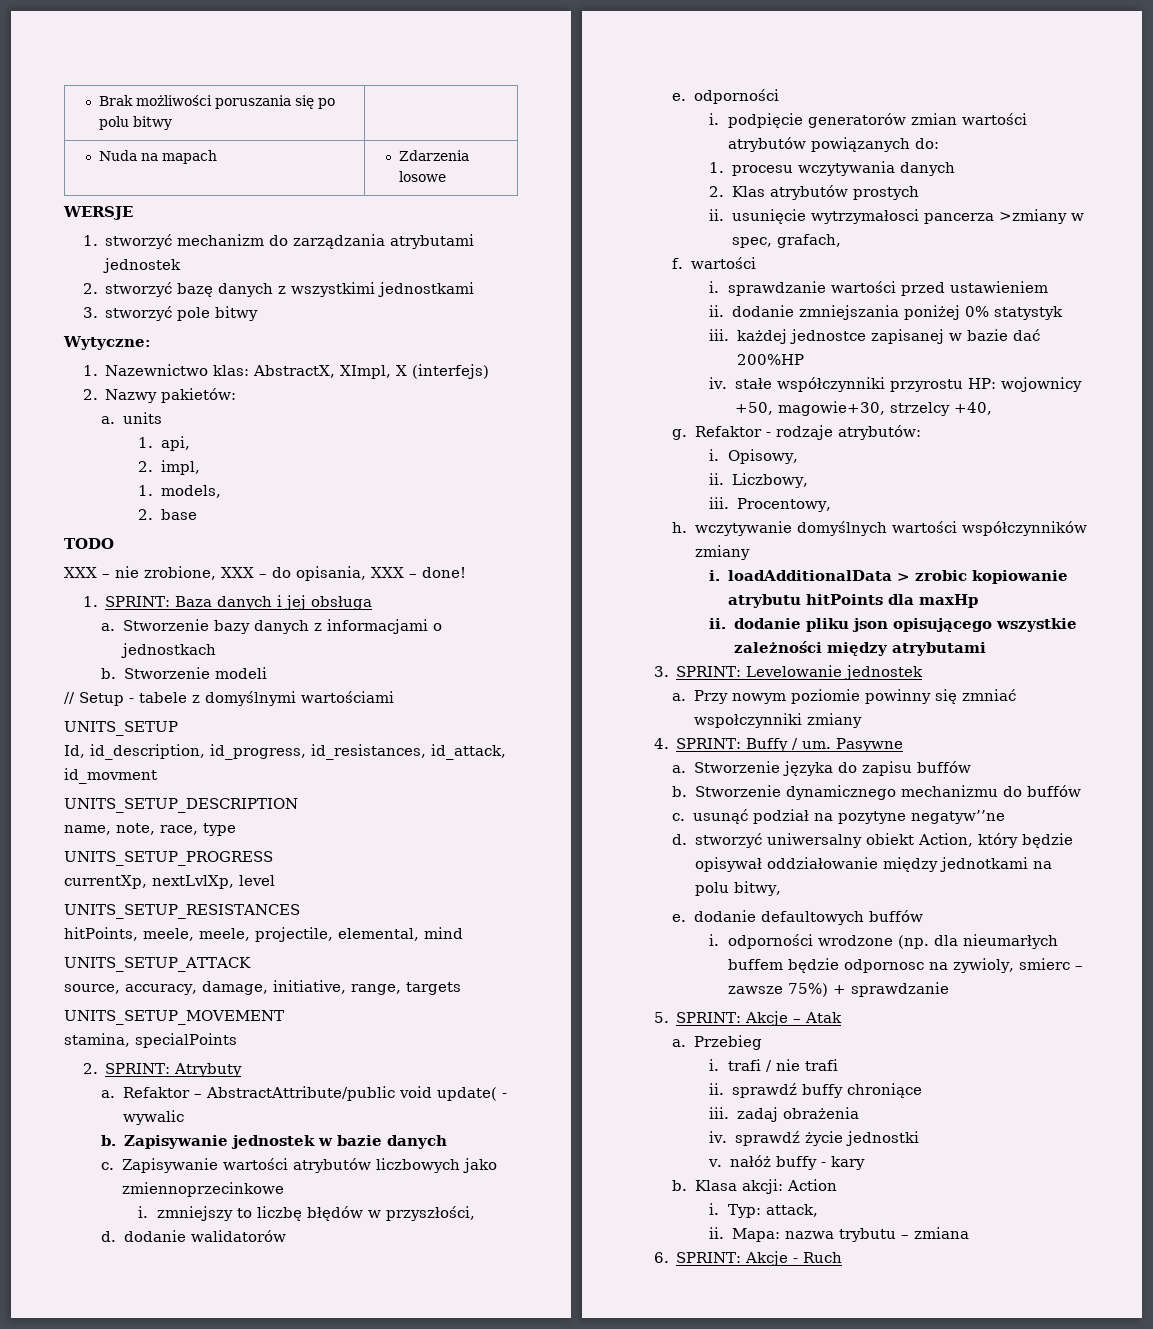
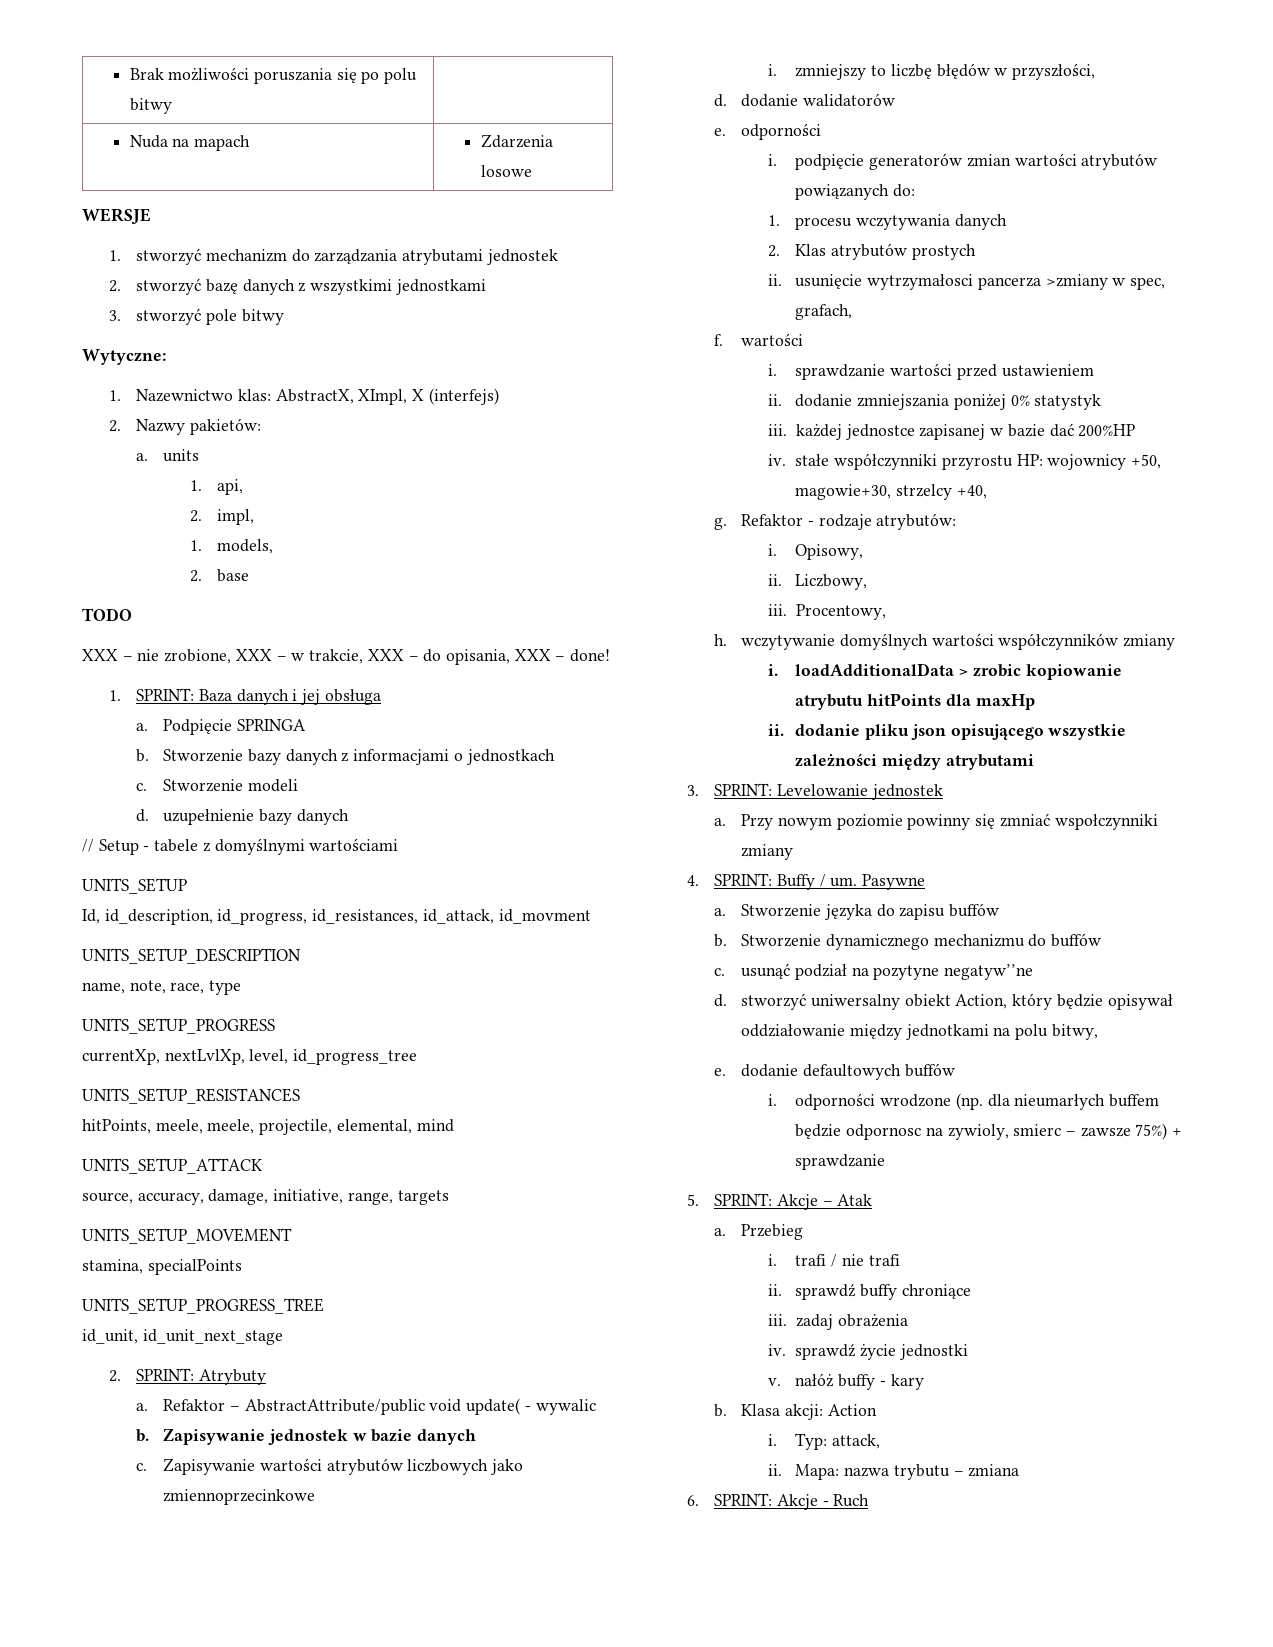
(267, 576) none -> [291,649,419,664] w trakcie, XXX –
(116, 627) none -> [163,719,306,735] [136,749,150,762] Podpięcie SPRINGA // b.
[101,668,117,679] b. -> [136,783,148,791] c.
(267, 673) none -> [136,809,349,825] // d. uzupełnienie bazy danych
[239,875,275,886] level -> [249,1049,418,1065] level, id_progress_tree
(237, 1040) none -> [82,1298,324,1314] [82,1329,283,1345] // UNITS_SETUP_PROGRESS_TREE // id_unit, id_unit_next_stage

